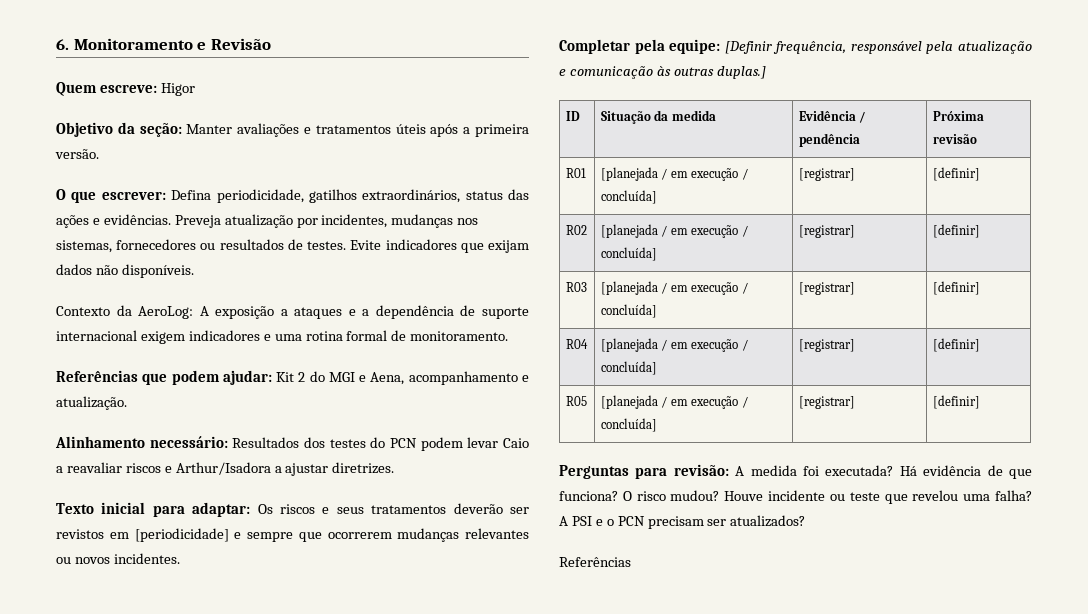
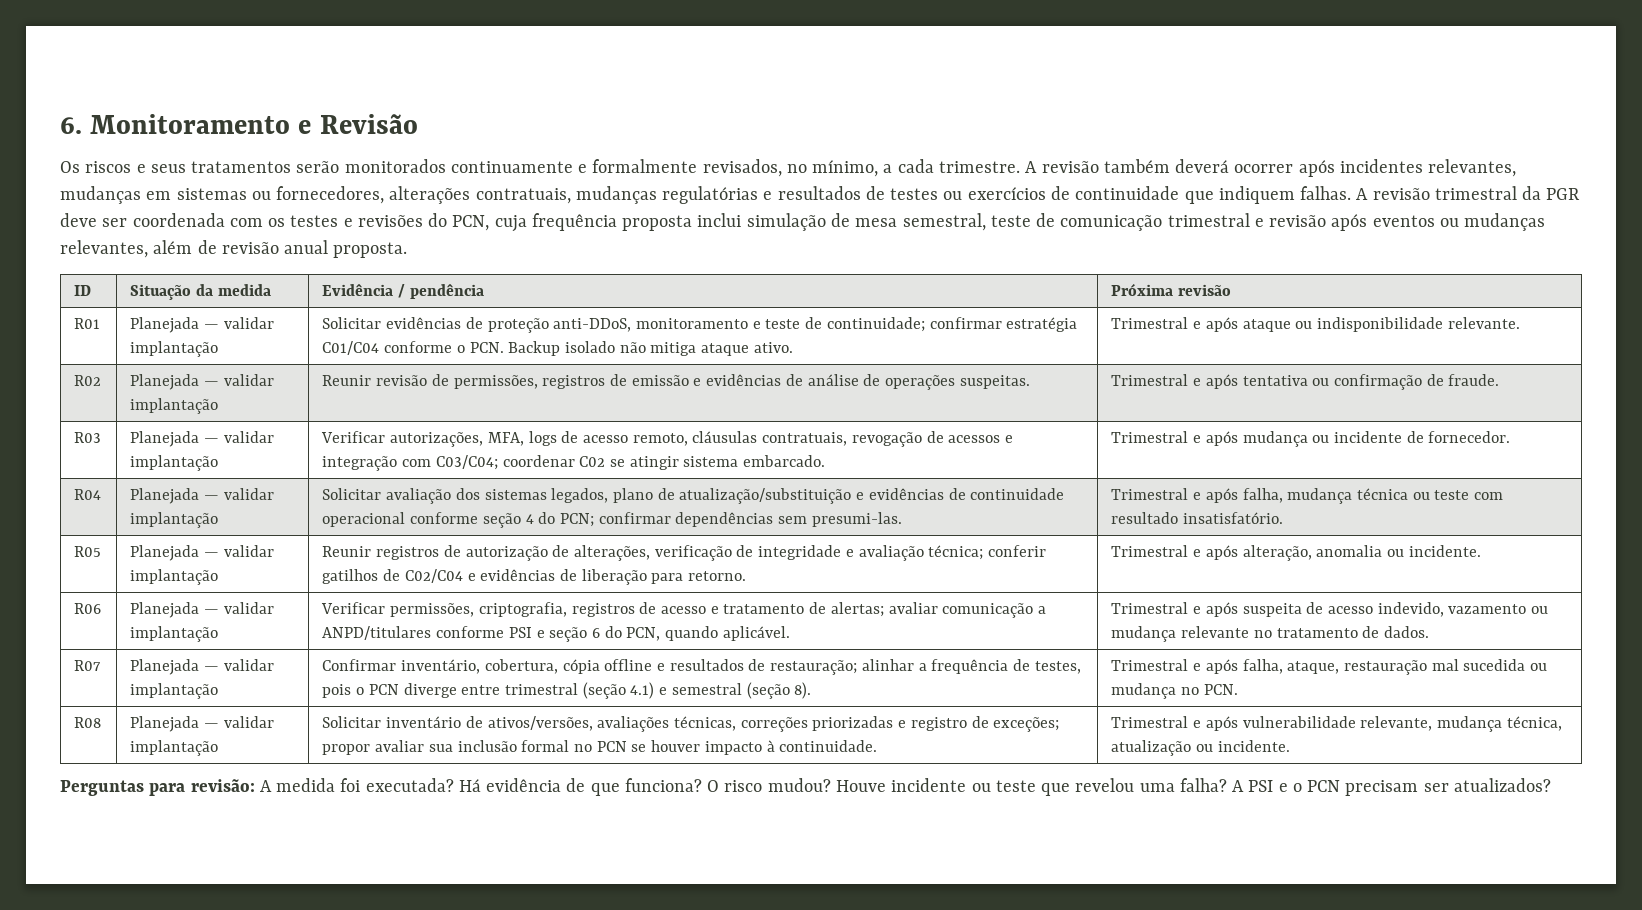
[56,82,195,96] [56,122,529,137] [55,149,99,159] [56,189,529,203] [56,214,479,228] [56,239,529,253] [56,264,194,278] [56,305,529,319] [56,330,509,344] [56,370,529,385] [56,396,127,410] [55,436,530,451] [56,462,395,476] [56,502,251,517] Quem escreve: Higor // Objetivo da seção: Manter avaliações e tratamentos úteis após a primeira versão. // O que escrever: Defina periodicidade, gatilhos extraordinários, status das ações e evidências. Preveja atualização por incidentes, mudanças nos sistemas, fornecedores ou resultados de testes. Evite indicadores que exijam dados não disponíveis. // Contexto da AeroLog: A exposição a ataques e a dependência de suporte internacional exigem indicadores e uma rotina formal de monitoramento. // Referências que podem ajudar: Kit 2 do MGI e Aena, acompanhamento e atualização. // Alinhamento necessário: Resultados dos testes do PCN podem levar Caio a reavaliar riscos e Arthur/Isadora a ajustar diretrizes. // Texto inicial para adaptar: -> (418, 124) none
[453,503,529,514] [56,528,529,542] [56,553,180,564] [559,39,1032,54] [559,66,766,79] deverão ser revistos em [periodicidade] e sempre que ocorrerem mudanças relevantes ou novos incidentes. // Completar pela equipe: [Definir frequência, responsável pela atualização e comunicação às outras duplas.] -> [296,159,1517,177] [60,186,1581,204] [60,213,1546,232] [60,240,408,258] serão monitorados continuamente e formalmente revisados, no mínimo, a cada trimestre. A revisão também deverá ocorrer após incidentes relevantes, mudanças em sistemas ou fornecedores, alterações contratuais, mudanças regulatórias e resultados de testes ou exercícios de continuidade que indiquem falhas. A revisão trimestral da PGR deve ser coordenada com os testes e revisões do PCN, cuja frequência proposta inclui simulação de mesa semestral, teste de comunicação trimestral e revisão após eventos ou mudanças relevantes, além de revisão anual proposta.
[600,167,748,181] [600,190,657,204] [798,168,855,181] [932,167,980,181] [565,225,587,235] [600,224,748,238] [600,247,657,261] [798,225,855,238] [932,224,980,238] [565,282,587,292] [600,281,748,295] [600,304,657,318] [798,282,855,295] [932,281,980,295] [565,339,588,349] [600,338,748,352] [600,361,657,375] [798,339,855,352] [932,338,980,352] [565,396,587,406] [600,395,748,409] [600,418,657,432] [798,396,855,409] [932,395,980,409] [planejada / em execução / concluída] | [registrar] | [definir] // R02 | [planejada / em execução / concluída] | [registrar] | [definir] // R03 | [planejada / em execução / concluída] | [registrar] | [definir] // R04 | [planejada / em execução / concluída] | [registrar] | [definir] // R05 | [planejada / em execução / concluída] | [registrar] | [definir] -> [130,317,274,333] [130,341,219,357] [322,317,1078,333] [322,341,793,356] [1111,317,1520,332] [74,375,102,386] [130,374,274,390] [130,398,219,414] [322,374,1030,390] [1111,374,1500,390] [74,432,102,443] [130,431,274,447] [130,455,219,471] [321,431,1014,447] [322,455,826,471] [1111,431,1511,447] [74,489,102,500] [130,488,274,504] [130,512,219,528] [322,488,1065,504] [322,512,902,528] [1111,488,1504,504] [1111,512,1284,524] [74,546,102,557] [130,545,274,561] [130,569,219,585] [322,545,1047,561] [322,569,747,585] [1111,545,1481,561] [74,603,102,614] [130,602,274,618] [130,626,219,642] [321,602,1047,618] [322,626,790,642] [1111,602,1549,617] [1111,626,1429,642] [74,660,102,671] [130,659,274,675] [130,683,219,699] [322,659,1081,675] [322,682,812,699] [1111,659,1548,675] [1111,683,1238,699] [74,717,102,728] [130,716,274,732] [130,740,219,756] [322,716,1060,732] [322,740,878,755] [1111,716,1562,732] [1111,740,1290,756] Planejada — validar implantação | Solicitar evidências de proteção anti-DDoS, monitoramento e teste de continuidade; confirmar estratégia C01/C04 conforme o PCN. Backup isolado não mitiga ataque ativo. | Trimestral e após ataque ou indisponibilidade relevante. // R02 | Planejada — validar implantação | Reunir revisão de permissões, registros de emissão e evidências de análise de operações suspeitas. | Trimestral e após tentativa ou confirmação de fraude. // R03 | Planejada — validar implantação | Verificar autorizações, MFA, logs de acesso remoto, cláusulas contratuais, revogação de acessos e integração com C03/C04; coordenar C02 se atingir sistema embarcado. | Trimestral e após mudança ou incidente de fornecedor. // R04 | Planejada — validar implantação | Solicitar avaliação dos sistemas legados, plano de atualização/substituição e evidências de continuidade operacional conforme seção 4 do PCN; confirmar dependências sem presumi-las. | Trimestral e após falha, mudança técnica ou teste com resultado insatisfatório. // R05 | Planejada — validar implantação | Reunir registros de autorização de alterações, verificação de integridade e avaliação técnica; conferir gatilhos de C02/C04 e evidências de liberação para retorno. | Trimestral e após alteração, anomalia ou incidente. // R06 | Planejada — validar implantação | Verificar permissões, criptografia, registros de acesso e tratamento de alertas; avaliar comunicação a ANPD/titulares conforme PSI e seção 6 do PCN, quando aplicável. | Trimestral e após suspeita de acesso indevido, vazamento ou mudança relevante no tratamento de dados. // R07 | Planejada — validar implantação | Confirmar inventário, cobertura, cópia offline e resultados de restauração; alinhar a frequência de testes, pois o PCN diverge entre trimestral (seção 4.1) e semestral (seção 8). | Trimestral e após falha, ataque, restauração mal sucedida ou mudança no PCN. // R08 | Planejada — validar implantação | Solicitar inventário de ativos/versões, avaliações técnicas, correções priorizadas e registro de exceções; propor avaliar sua inclusão formal no PCN se houver impacto à continuidade. | Trimestral e após vulnerabilidade relevante, mudança técnica, atualização ou incidente.
[559,557,631,567] // Referências -> (1551, 785) none

